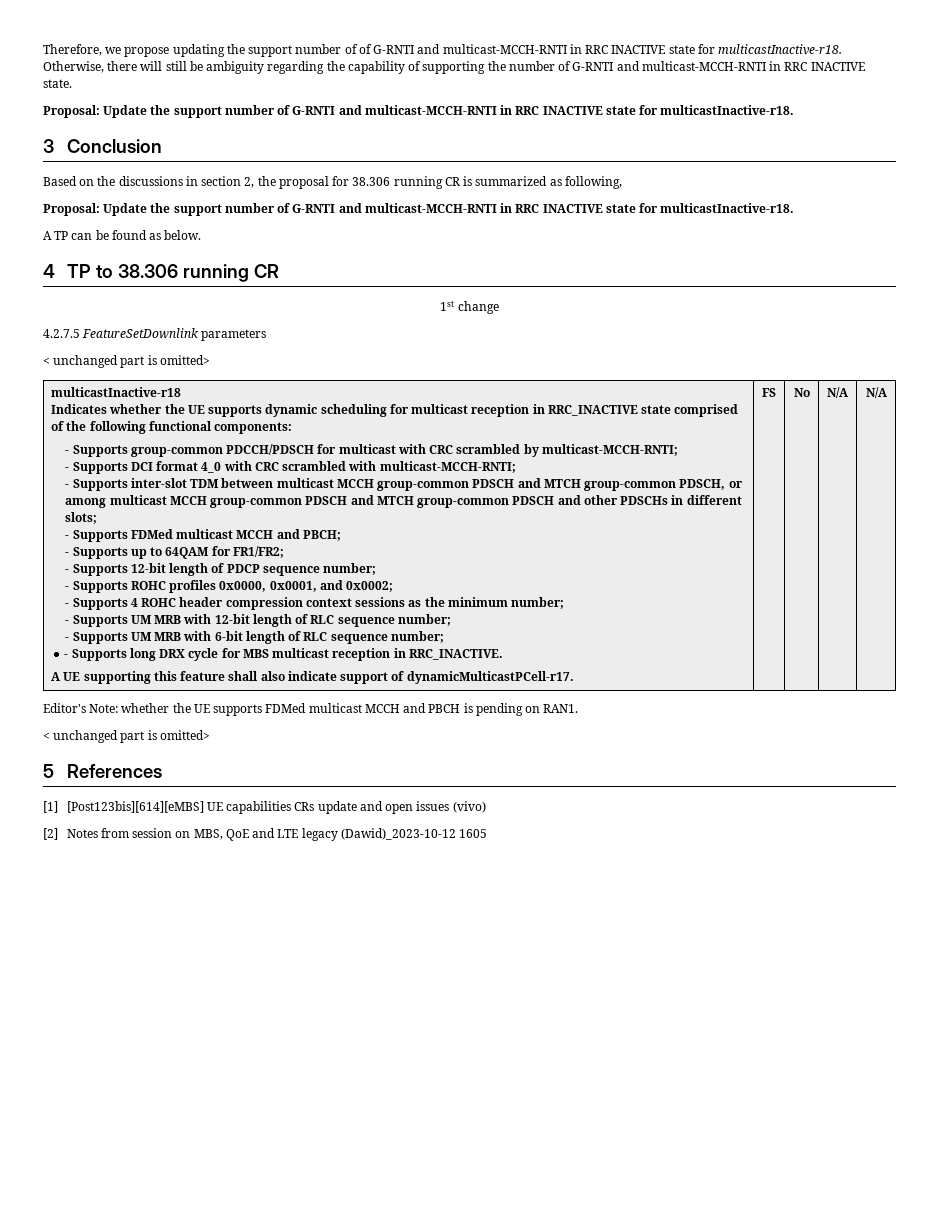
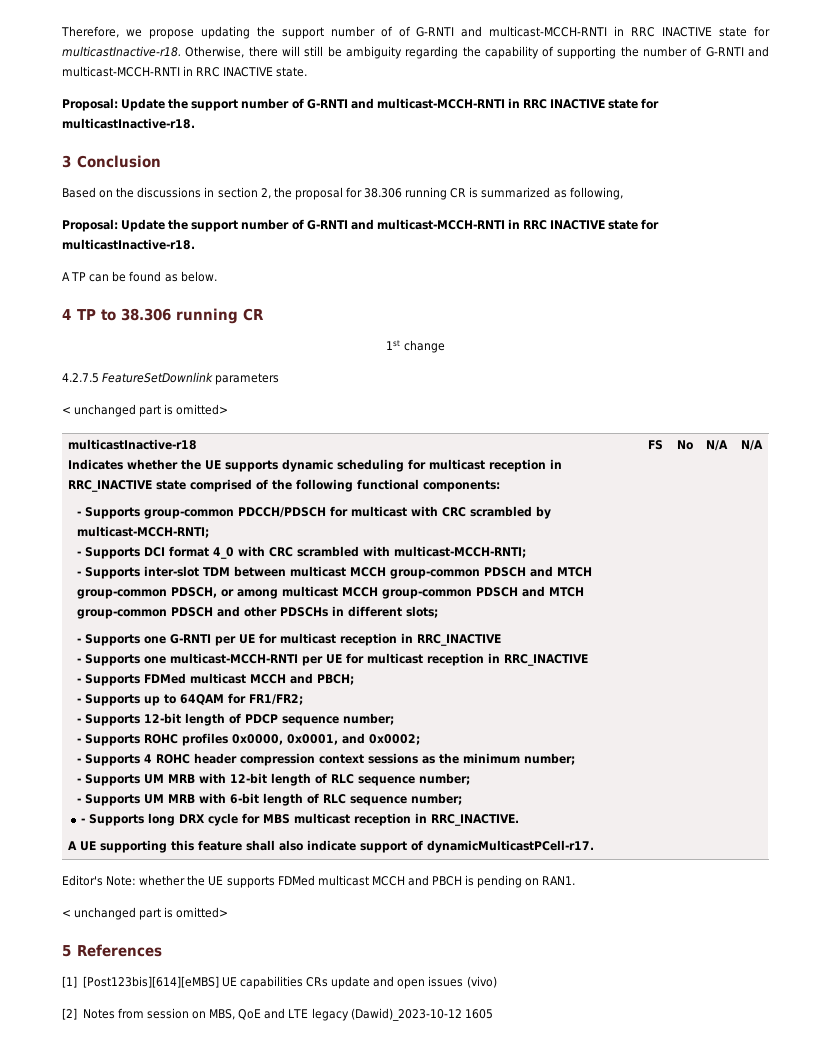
(98, 518) none -> [77,633,502,646] [77,653,589,666] // - Supports one G-RNTI per UE for multicast reception in RRC_INACTIVE // - Supports one multicast-MCCH-RNTI per UE for multicast reception in RRC_INACTIVE

